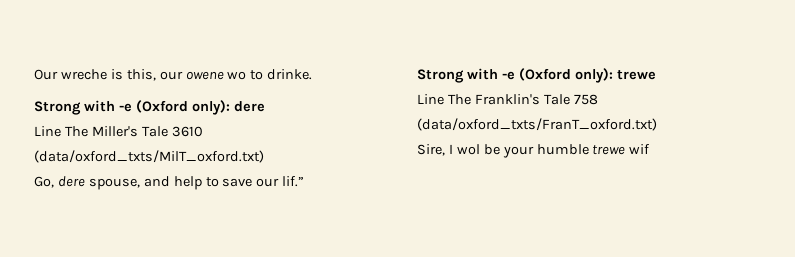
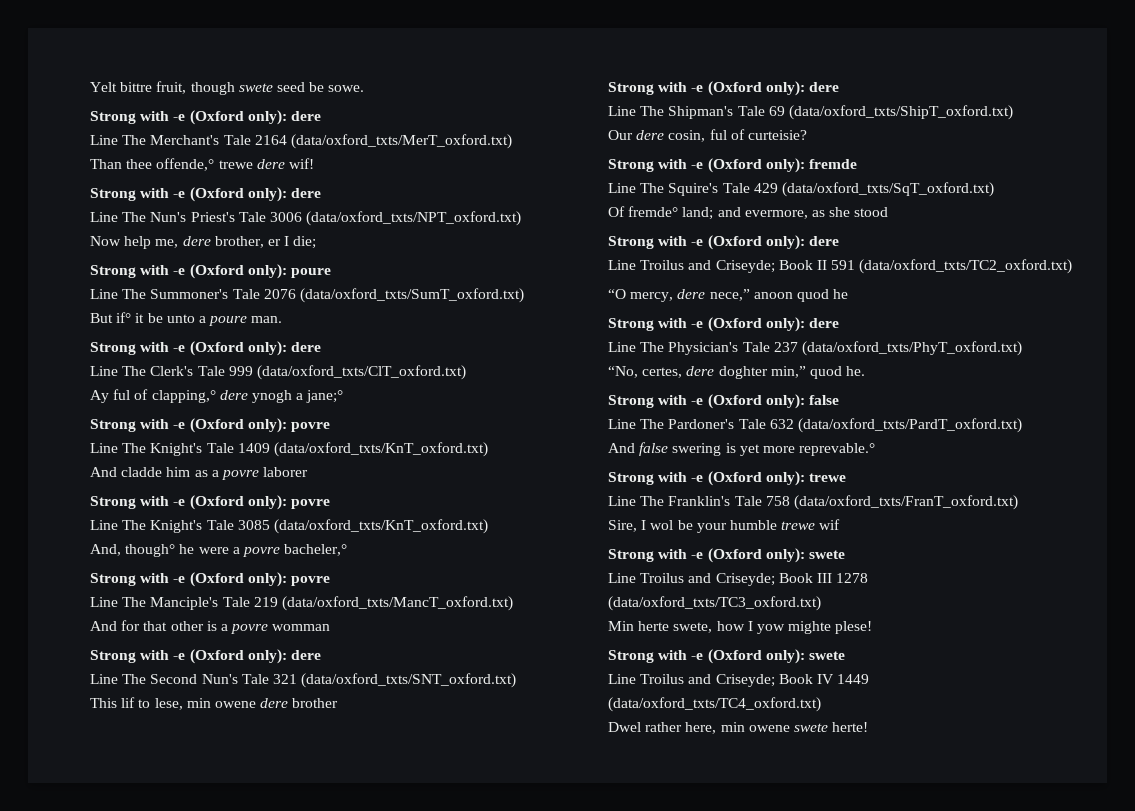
[34,69,313,81] [34,100,265,115] [34,126,203,137] [34,150,264,163] [34,176,305,190] Our wreche is this, our owene wo to drinke. // Strong with -e (Oxford only): dere // Line The Miller's Tale 3610 (data/oxford_txts/MilT_oxford.txt) // Go, dere spouse, and help to save our lif.” -> [90,81,365,95] [90,110,321,125] [90,134,512,149] [90,158,314,171] [90,187,321,202] [90,211,522,226] [90,236,317,249] [90,264,331,279] [90,288,524,303] [90,312,283,326] [90,341,321,356] [90,365,466,380] [90,389,344,403] [90,418,330,433] [90,442,488,457] [90,467,309,480] [90,495,330,510] [90,519,488,534] [90,544,348,557] [90,572,330,587] [90,596,513,611] [90,620,331,634] [90,649,321,664] [90,673,517,688] [90,697,339,710] [608,81,839,96] [608,105,1013,120] [608,129,807,142] [608,158,857,173] [608,182,994,197] [608,206,889,220] [608,235,839,250] [608,259,1073,274] [608,289,849,302] [608,317,839,332] [608,341,1022,356] [608,366,866,379] [608,394,839,409] [608,418,1022,433] [608,442,876,456] Yelt bittre fruit, though swete seed be sowe. // Strong with -e (Oxford only): dere // Line The Merchant's Tale 2164 (data/oxford_txts/MerT_oxford.txt) // Than thee offende,° trewe dere wif! // Strong with -e (Oxford only): dere // Line The Nun's Priest's Tale 3006 (data/oxford_txts/NPT_oxford.txt) // Now help me, dere brother, er I die; // Strong with -e (Oxford only): poure // Line The Summoner's Tale 2076 (data/oxford_txts/SumT_oxford.txt) // But if° it be unto a poure man. // Strong with -e (Oxford only): dere // Line The Clerk's Tale 999 (data/oxford_txts/ClT_oxford.txt) // Ay ful of clapping,° dere ynogh a jane;° // Strong with -e (Oxford only): povre // Line The Knight's Tale 1409 (data/oxford_txts/KnT_oxford.txt) // And cladde him as a povre laborer // Strong with -e (Oxford only): povre // Line The Knight's Tale 3085 (data/oxford_txts/KnT_oxford.txt) // And, though° he were a povre bacheler,° // Strong with -e (Oxford only): povre // Line The Manciple's Tale 219 (data/oxford_txts/MancT_oxford.txt) // And for that other is a povre womman // Strong with -e (Oxford only): dere // Line The Second Nun's Tale 321 (data/oxford_txts/SNT_oxford.txt) // This lif to lese, min owene dere brother // Strong with -e (Oxford only): dere // Line The Shipman's Tale 69 (data/oxford_txts/ShipT_oxford.txt) // Our dere cosin, ful of curteisie? // Strong with -e (Oxford only): fremde // Line The Squire's Tale 429 (data/oxford_txts/SqT_oxford.txt) // Of fremde° land; and evermore, as she stood // Strong with -e (Oxford only): dere // Line Troilus and Criseyde; Book II 591 (data/oxford_txts/TC2_oxford.txt) // “O mercy, dere nece,” anoon quod he // Strong with -e (Oxford only): dere // Line The Physician's Tale 237 (data/oxford_txts/PhyT_oxford.txt) // “No, certes, dere doghter min,” quod he. // Strong with -e (Oxford only): false // Line The Pardoner's Tale 632 (data/oxford_txts/PardT_oxford.txt) // And false swering is yet more reprevable.°
(651, 149) none -> [608,548,845,563] [608,573,869,586] [608,596,821,611] [608,621,873,634] [608,649,845,664] [608,674,870,687] [608,697,821,712] [608,722,869,734] // Strong with -e (Oxford only): swete // Line Troilus and Criseyde; Book III 1278 (data/oxford_txts/TC3_oxford.txt) // Min herte swete, how I yow mighte plese! // Strong with -e (Oxford only): swete // Line Troilus and Criseyde; Book IV 1449 (data/oxford_txts/TC4_oxford.txt) // Dwel rather here, min owene swete herte!

